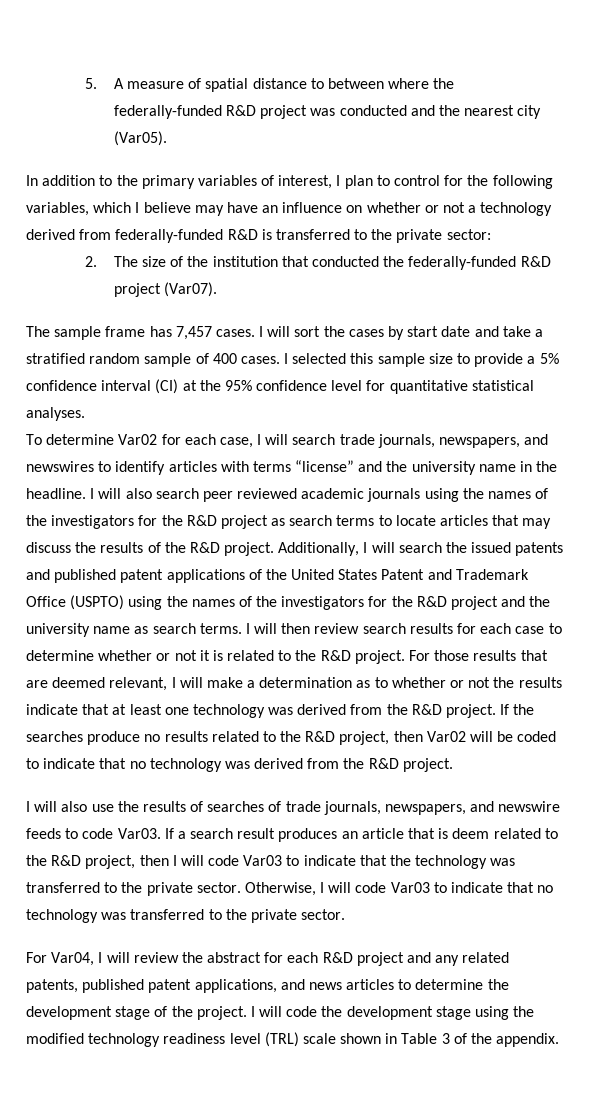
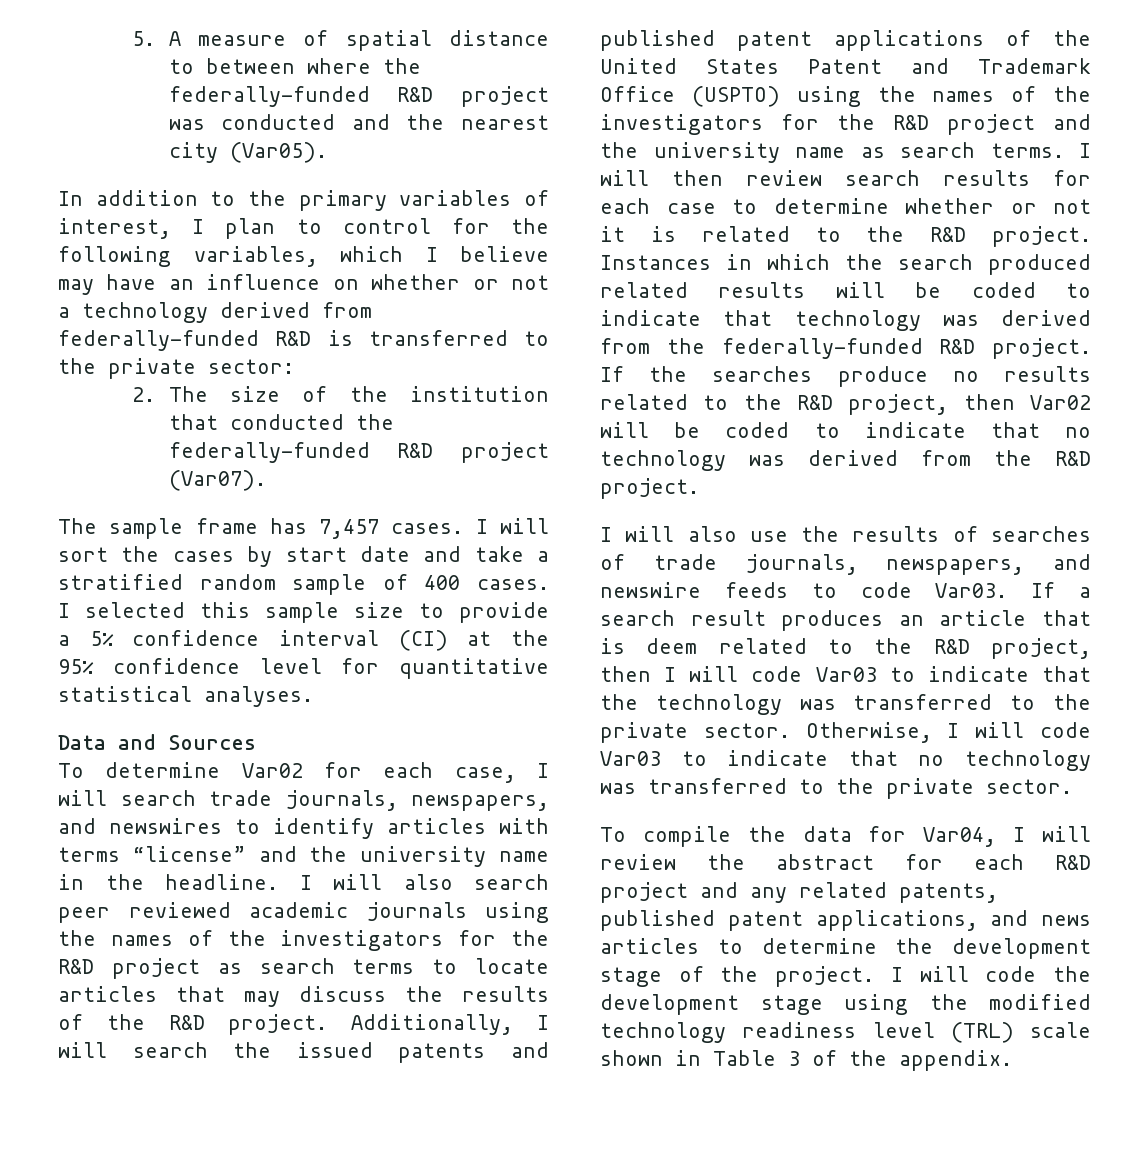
(85, 414) none -> [58,734,256,750] // Data and Sources
[409,650,548,661] [26,677,562,691] [26,704,408,718] For those results that are deemed relevant, I will make a determination as to whether or not the results indicate that at least one technology was derived from the -> [600,254,1091,275] [600,282,1091,298] [600,310,1091,331] [600,338,923,359] Instances in which the search produced related results will be coded to indicate that technology was derived from the federally-funded
[26,952,47,963] For -> [600,826,907,847] To compile the data for

